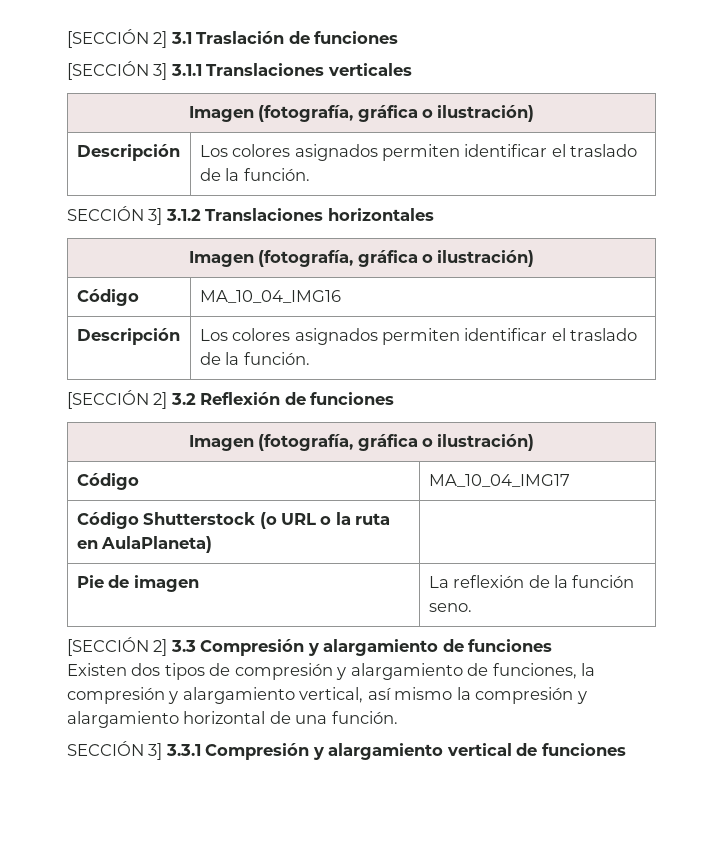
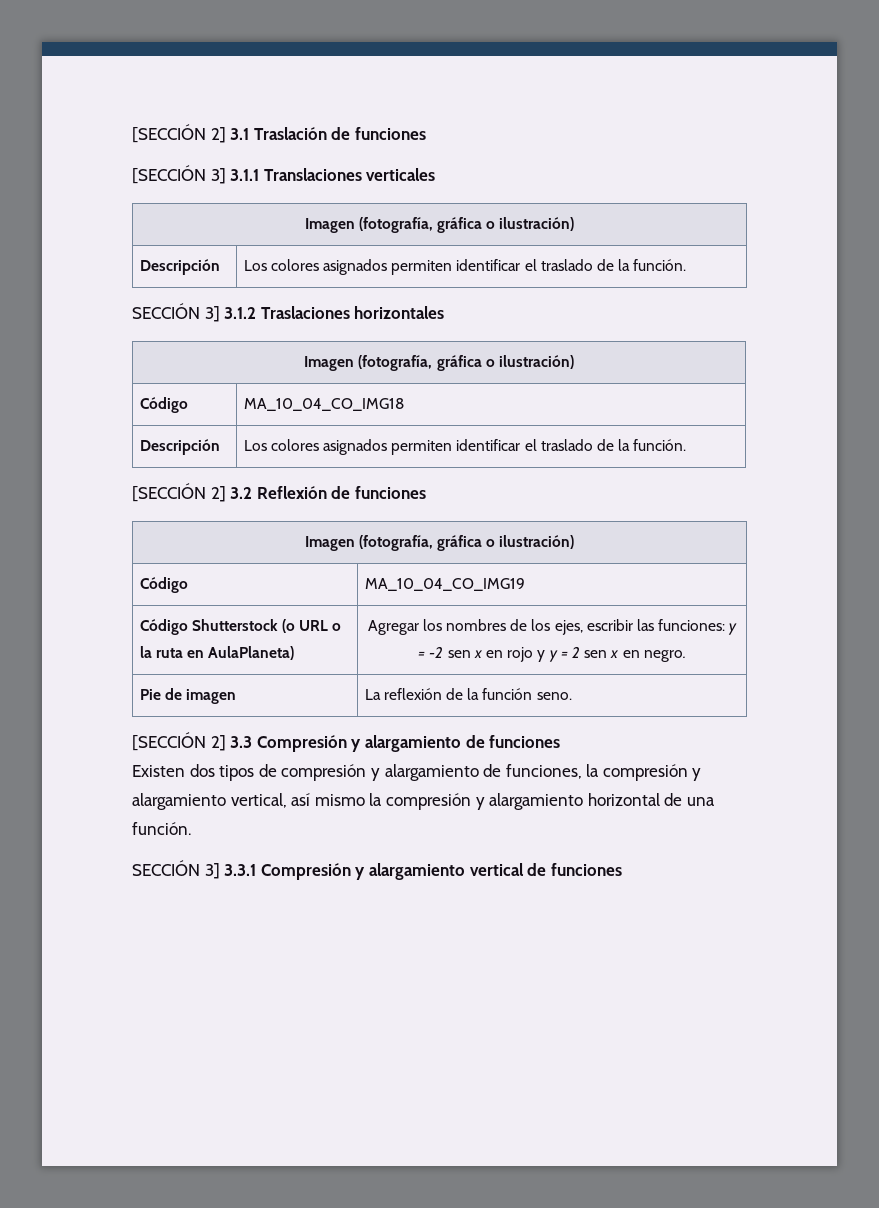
[205,208,324,221] Translaciones -> [260,306,350,319] Traslaciones
[199,290,341,303] MA_10_04_IMG16 -> [243,398,404,411] MA_10_04_CO_IMG18
[428,474,570,487] MA_10_04_IMG17 -> [364,578,525,591] MA_10_04_CO_IMG19
(213, 544) none -> [367,619,738,635] [418,646,686,662] Agregar los nombres de los ejes, escribir las funciones: y = -2 sen x en rojo y y = 2 sen x en negro.

